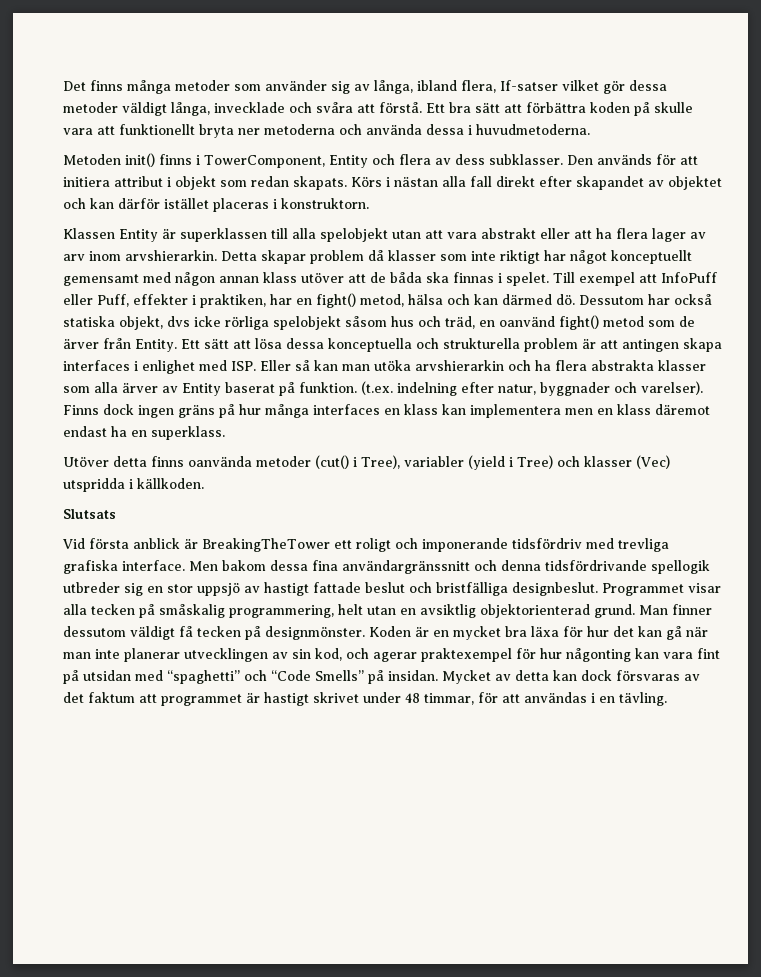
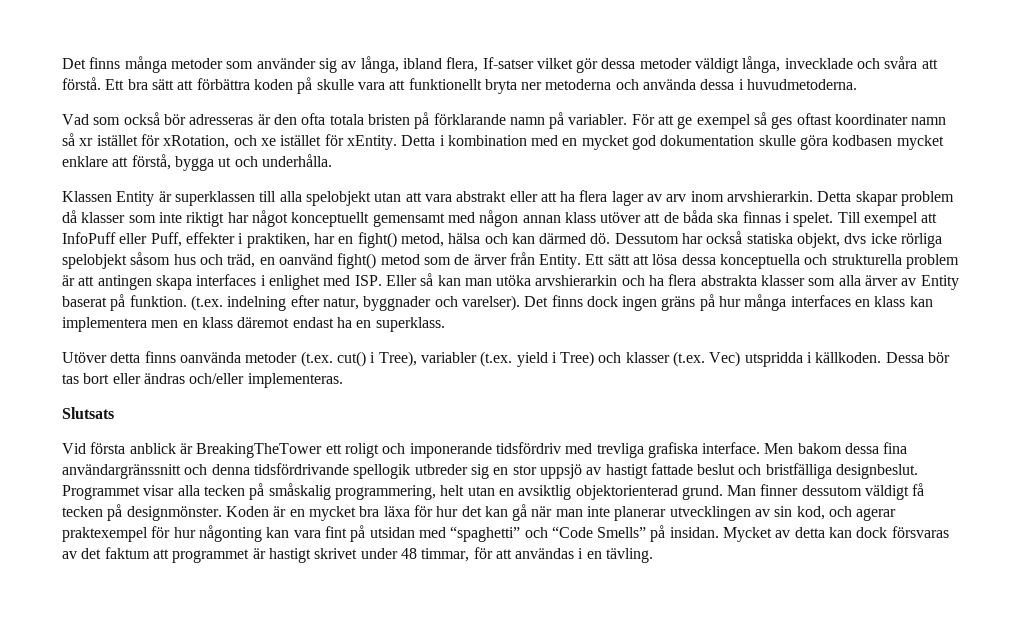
[63,153,698,168] [63,176,722,190] [63,198,369,212] Metoden init() finns i TowerComponent, Entity och flera av dess subklasser. Den används för att initiera attribut i objekt som redan skapats. Körs i nästan alla fall direkt efter skapandet av objektet och kan därför istället placeras i konstruktorn. -> [62,112,947,129] [62,133,944,150] [62,154,332,171] Vad som också bör adresseras är den ofta totala bristen på förklarande namn på variabler. För att ge exempel så ges oftast koordinater namn så xr istället för xRotation, och xe istället för xEntity. Detta i kombination med en mycket god dokumentation skulle göra kodbasen mycket enklare att förstå, bygga ut och underhålla.
[63,405,99,415] Finns -> [524,295,583,307] Det finns
[315,455,349,469] (cut() -> [300,351,366,367] (t.ex. cut()
[468,455,505,470] (yield -> [480,351,548,367] (t.ex. yield
[636,455,670,469] (Vec) -> [673,351,741,367] (t.ex. Vec)
(204, 483) none -> [885,352,951,363] [62,373,343,388] Dessa bör tas bort eller ändras och/eller implementeras.

